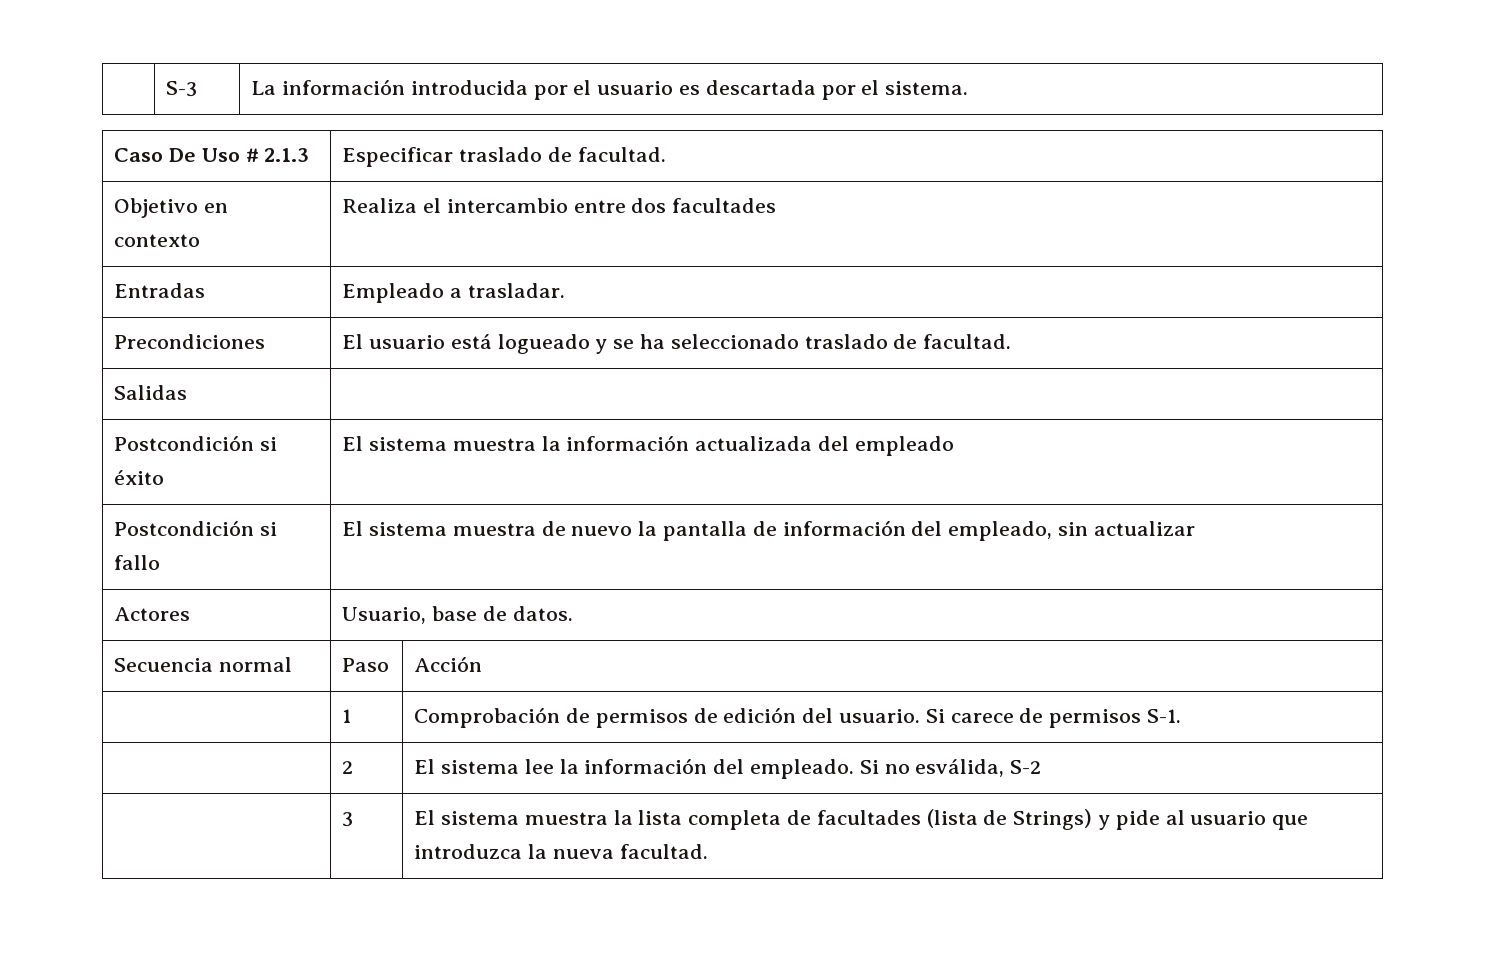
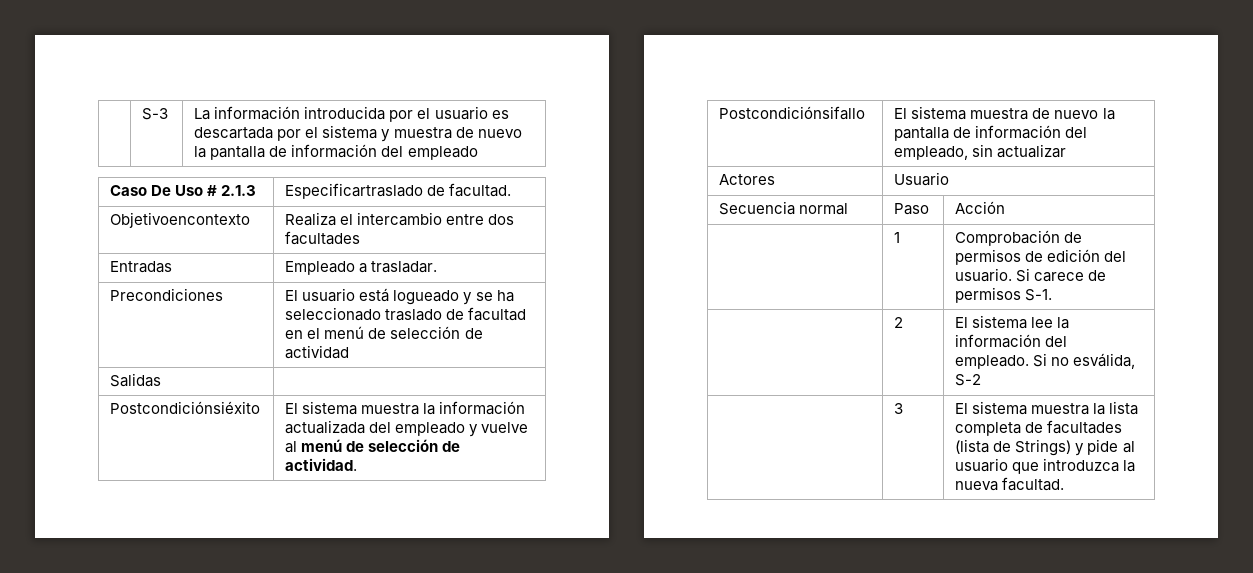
[885,81,969,95] sistema. -> [322,125,522,142] [194,144,478,160] sistema y muestra de nuevo la pantalla de información del empleado
[342,147,666,167] [114,198,228,218] [114,234,201,247] Especificar traslado de facultad. // Objetivo en contexto -> [285,183,512,199] [110,212,251,228] Especificartraslado de facultad. // Objetivoencontexto
[923,334,1012,349] [114,385,188,400] [114,435,277,451] [114,470,165,485] facultad. // Salidas | // Postcondición si éxito -> [468,307,527,321] [285,326,483,339] [285,345,350,359] [110,373,162,387] [110,401,261,414] facultad en el menú de selección de actividad // Salidas | // Postcondiciónsiéxito
[114,520,277,536] [114,555,161,570] // Postcondición si fallo -> [469,422,529,437] [285,439,461,453] [285,458,358,471] [719,106,866,120] y vuelve al menú de selección de actividad. // Postcondiciónsifallo
[342,606,573,624] Usuario, base de datos. -> [894,172,950,186] Usuario

